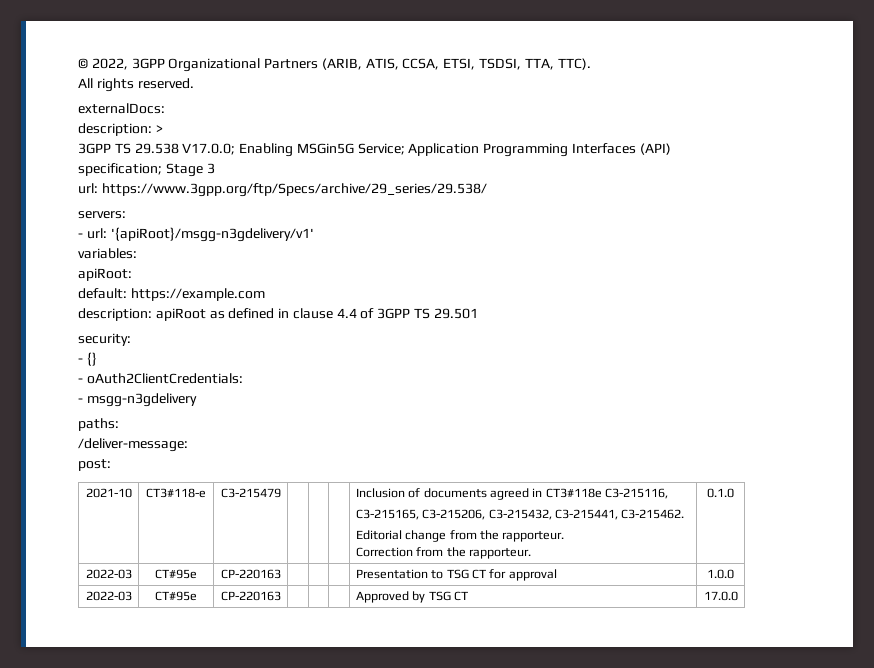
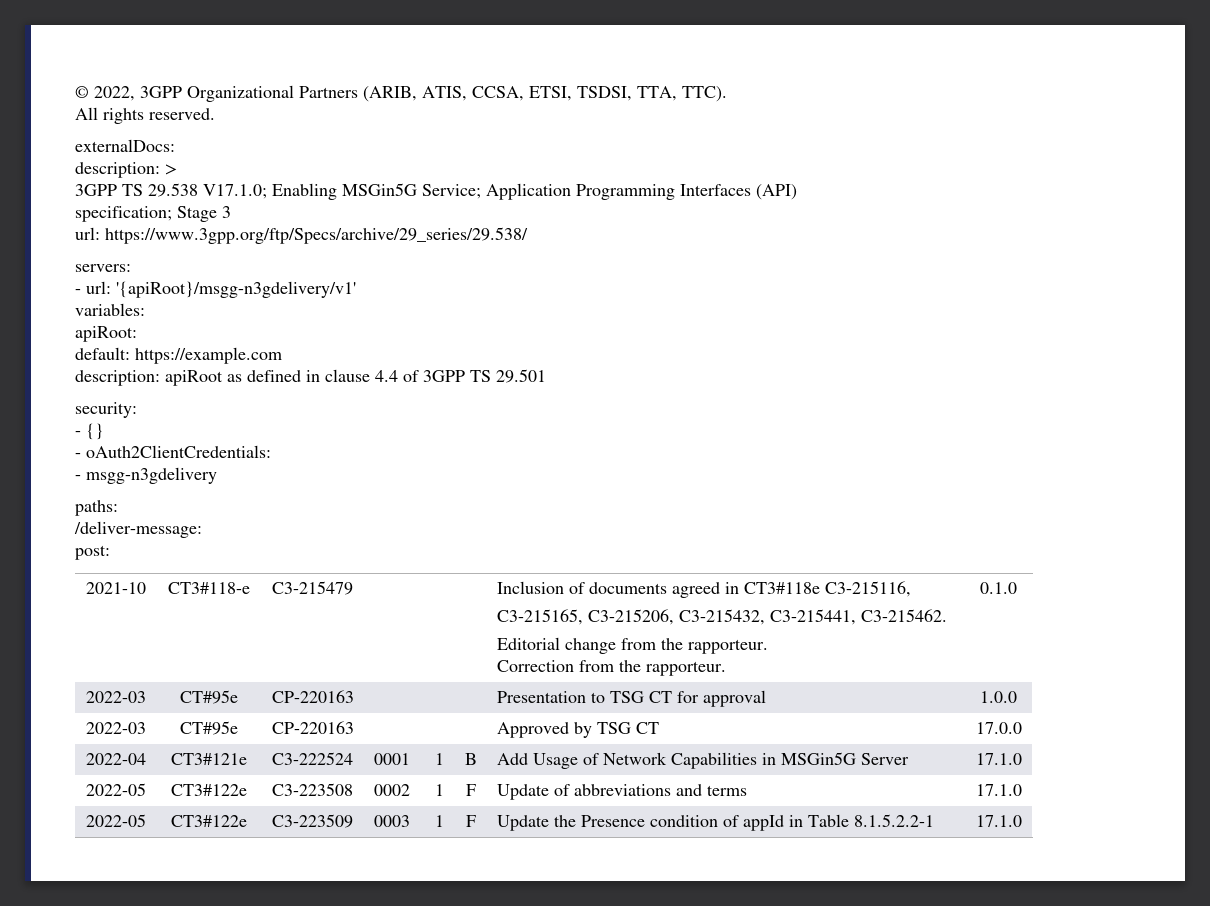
[182,143,236,155] V17.0.0; -> [203,184,267,199] V17.1.0;
(738, 596) none -> [86,753,146,765] [170,753,247,765] [272,752,353,765] [374,753,411,765] [434,753,444,765] [464,753,477,765] [497,752,910,769] [975,753,1022,765] [86,783,146,796] [170,784,247,796] [272,783,353,796] [374,784,411,796] [434,784,444,796] [465,784,476,796] [497,784,748,800] [975,784,1022,796] [86,814,146,827] [170,815,247,827] [272,814,353,828] [374,815,411,827] [434,815,444,827] [465,815,476,827] [497,814,935,831] [975,815,1022,827] // 2022-04 | CT3#121e | C3-222524 | 0001 | 1 | B | Add Usage of Network Capabilities in MSGin5G Server | 17.1.0 // 2022-05 | CT3#122e | C3-223508 | 0002 | 1 | F | Update of abbreviations and terms | 17.1.0 // 2022-05 | CT3#122e | C3-223509 | 0003 | 1 | F | Update the Presence condition of appId in Table 8.1.5.2.2-1 | 17.1.0

